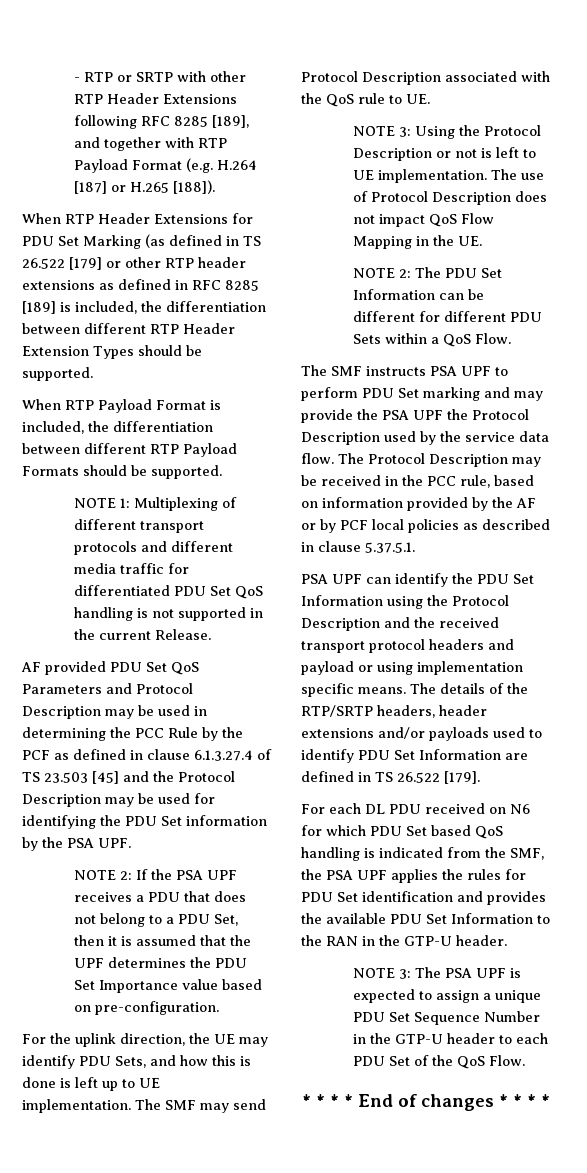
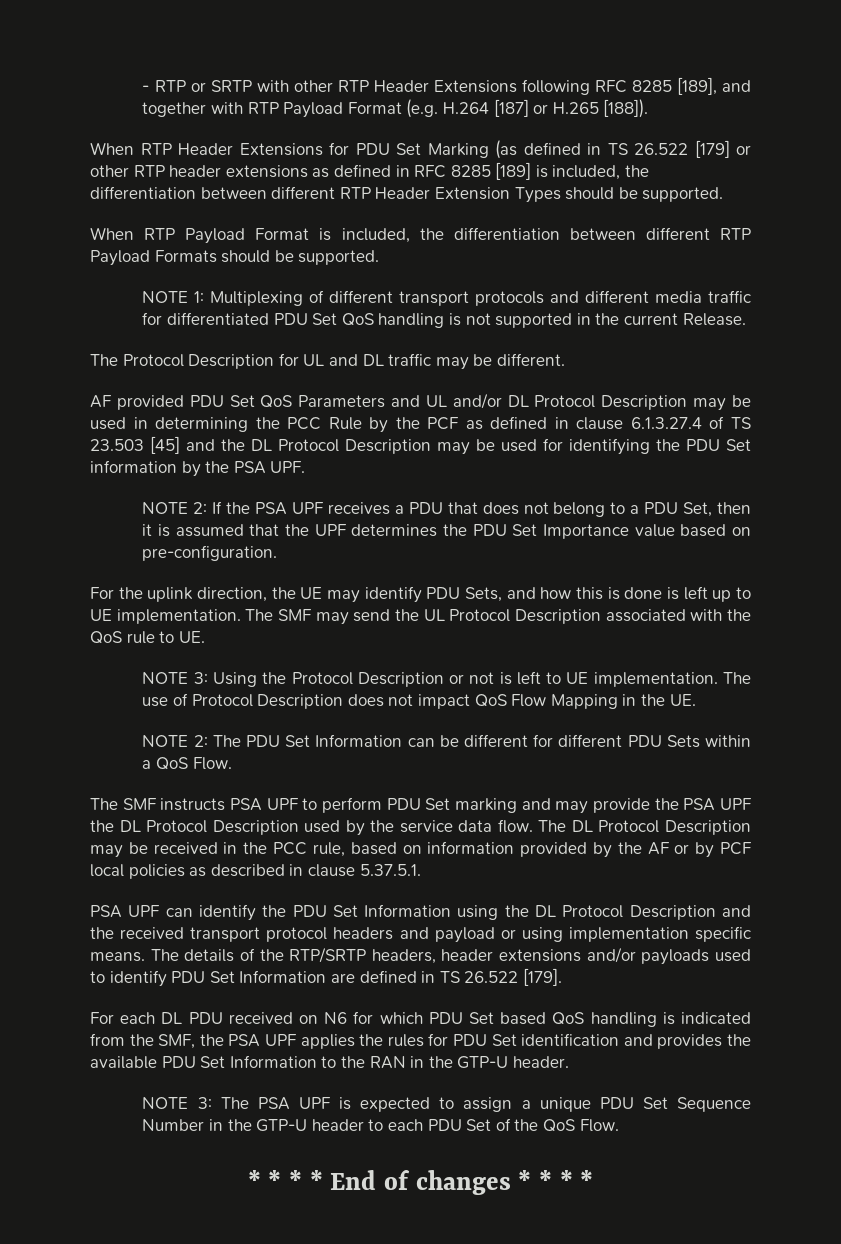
(212, 634) none -> [90,353,565,370] // The Protocol Description for UL and DL traffic may be different.
(132, 688) none -> [425,393,529,409] UL and/or DL
(174, 776) none -> [251,439,272,451] DL
(266, 1104) none -> [395,609,445,621] the UL
(468, 414) none -> [119,820,141,832] DL
(364, 458) none -> [571,820,593,832] DL
(448, 600) none -> [535,905,557,917] DL

